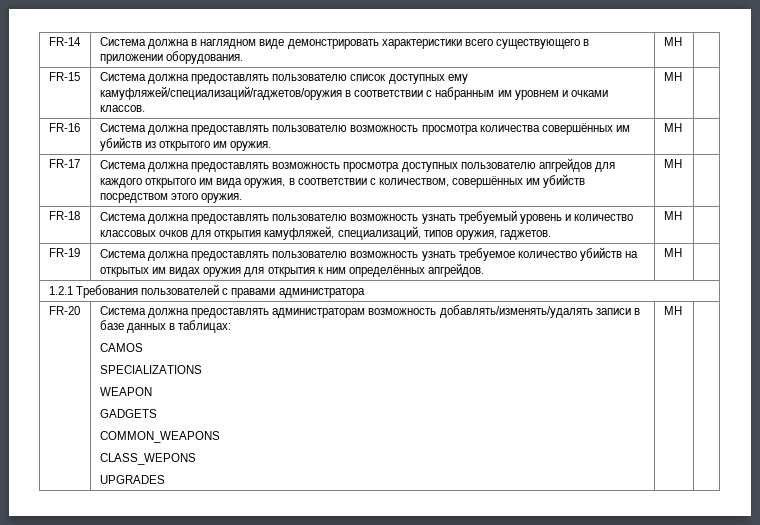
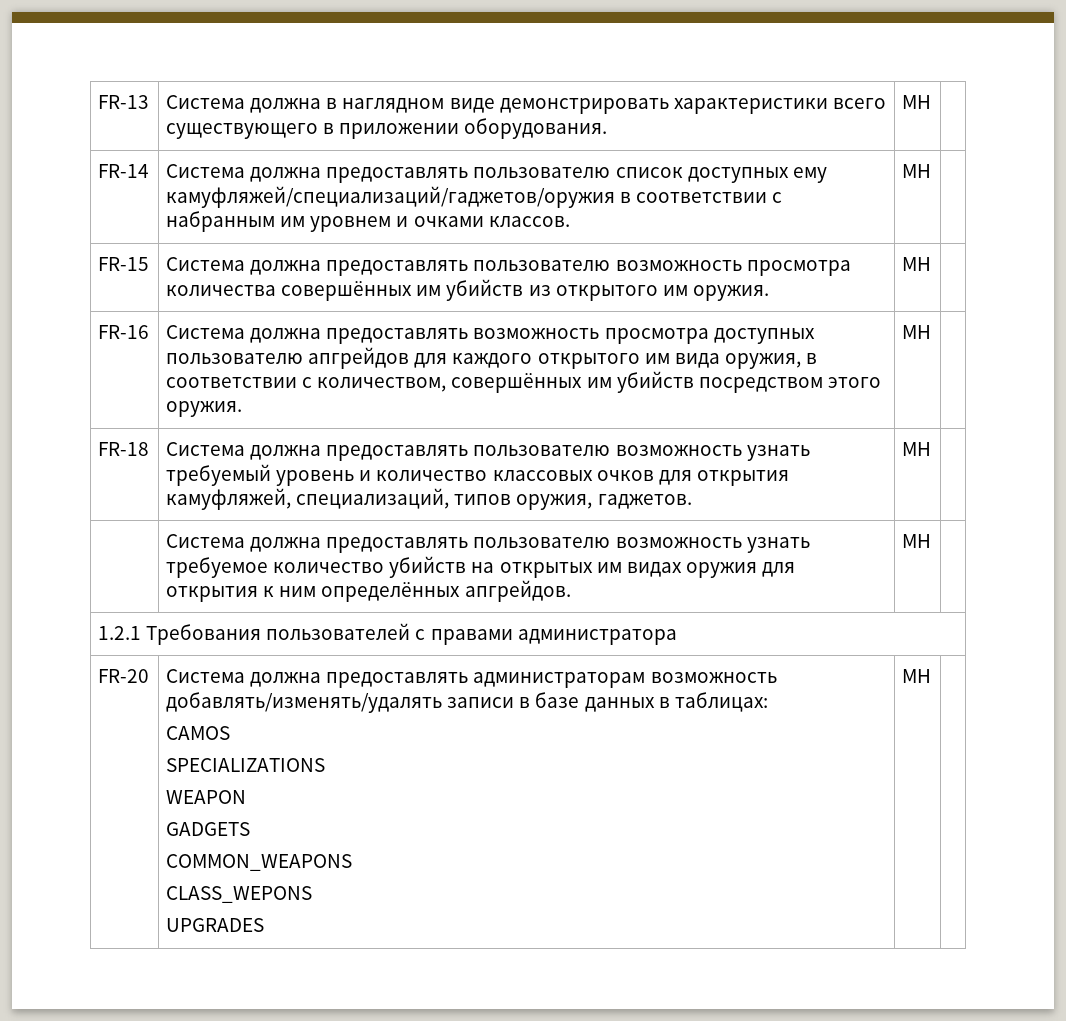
[48,37,81,46] FR-14 -> [98,95,150,109] FR-13
[48,72,80,81] FR-15 -> [98,164,150,178] FR-14
[48,123,80,132] FR-16 -> [98,257,150,271] FR-15
[48,159,80,168] FR-17 -> [98,325,150,339] FR-16
[48,248,80,257] FR-19 -> (932, 449) none

